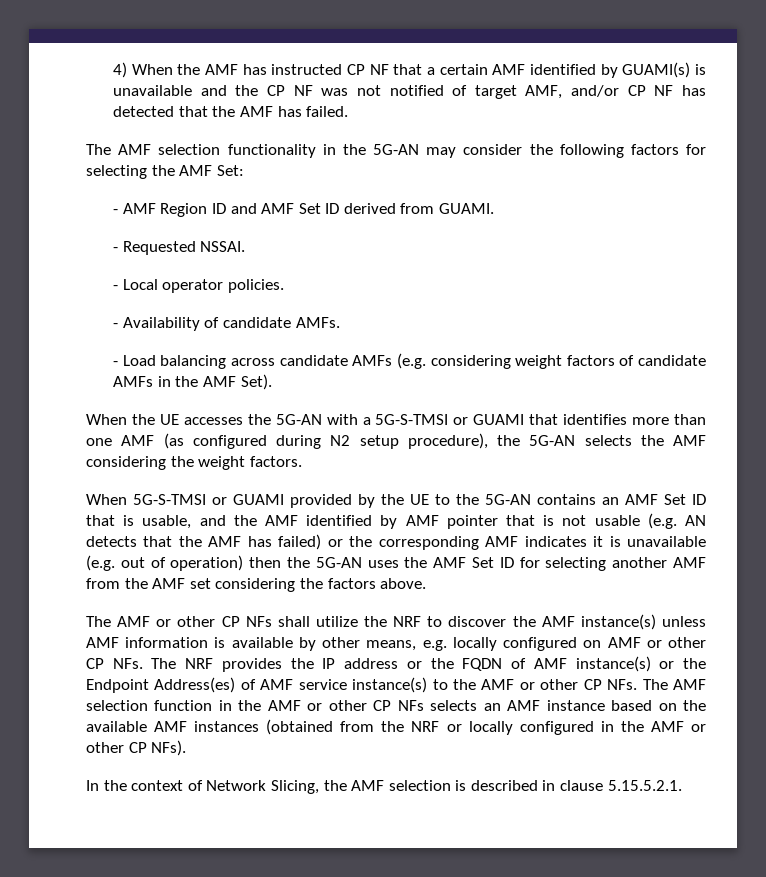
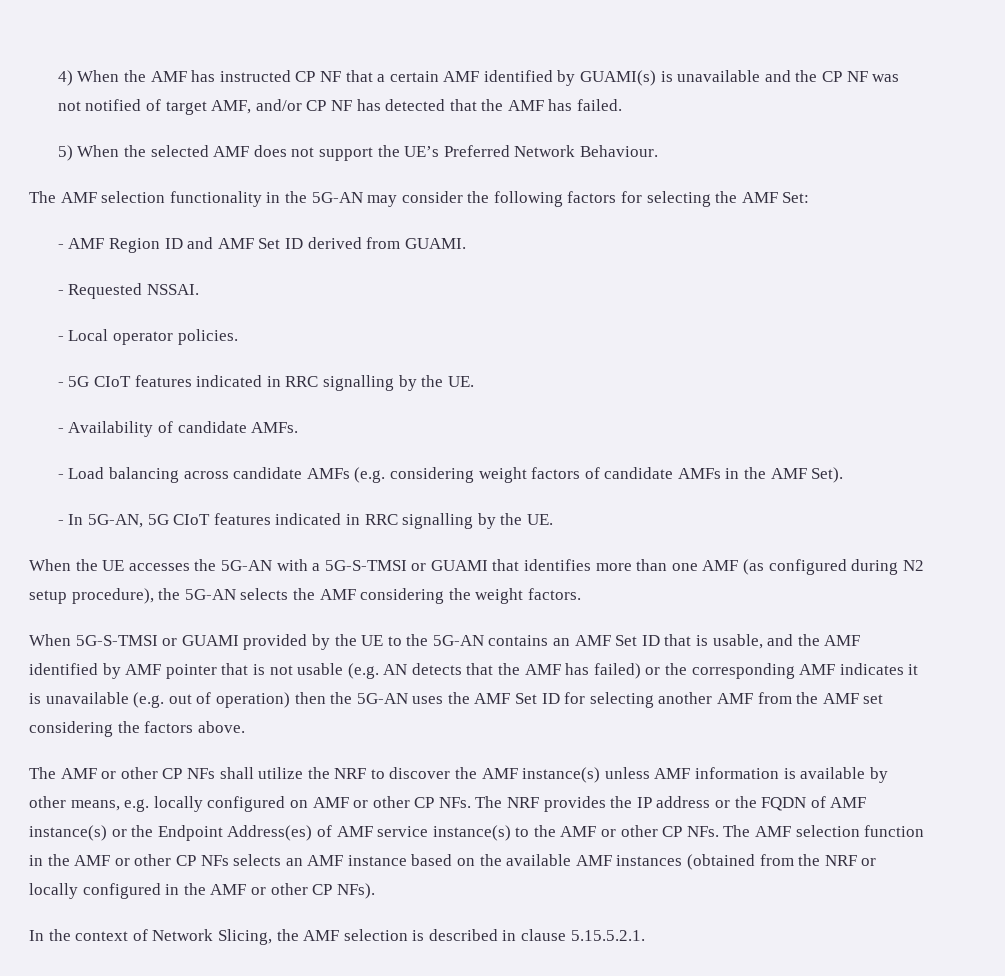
(349, 111) none -> [57,145,658,161] // 5) When the selected AMF does not support the UE’s Preferred Network Behaviour.
(284, 286) none -> [57,375,474,391] // - 5G CIoT features indicated in RRC signalling by the UE.
(272, 382) none -> [57,513,553,529] // - In 5G-AN, 5G CIoT features indicated in RRC signalling by the UE.

